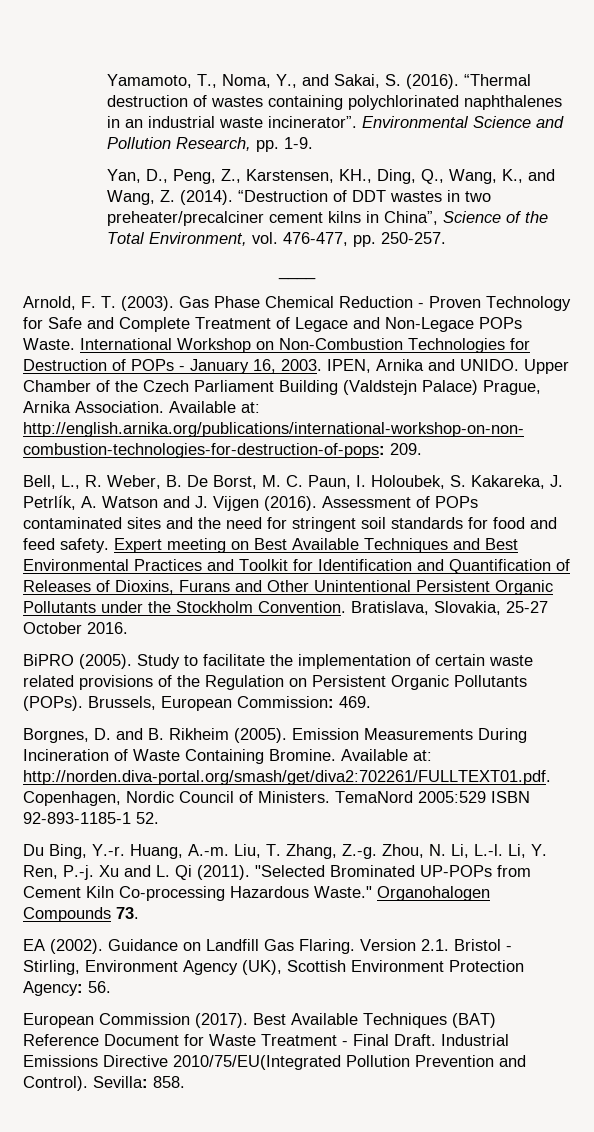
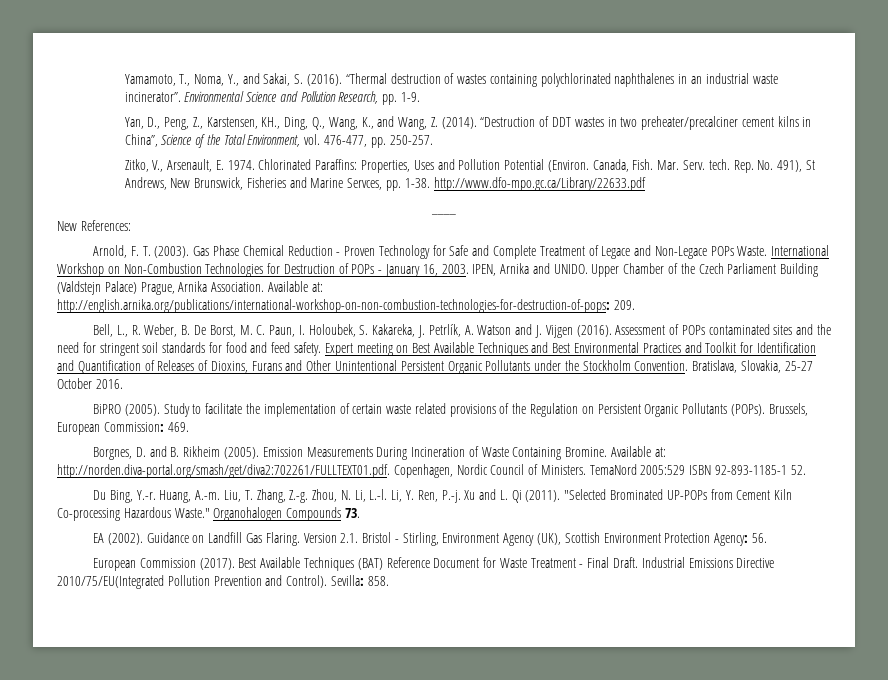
(446, 238) none -> [124,159,815,173] [124,177,646,191] // Zitko, V., Arsenault, E. 1974. Chlorinated Paraffins: Properties, Uses and Pollution Potential (Environ. Canada, Fish. Mar. Serv. tech. Rep. No. 491), St Andrews, New Brunswick, Fisheries and Marine Servces, pp. 1-38. http://www.dfo-mpo.gc.ca/Library/22633.pdf
(316, 278) none -> [57,220,131,231] // New References:

